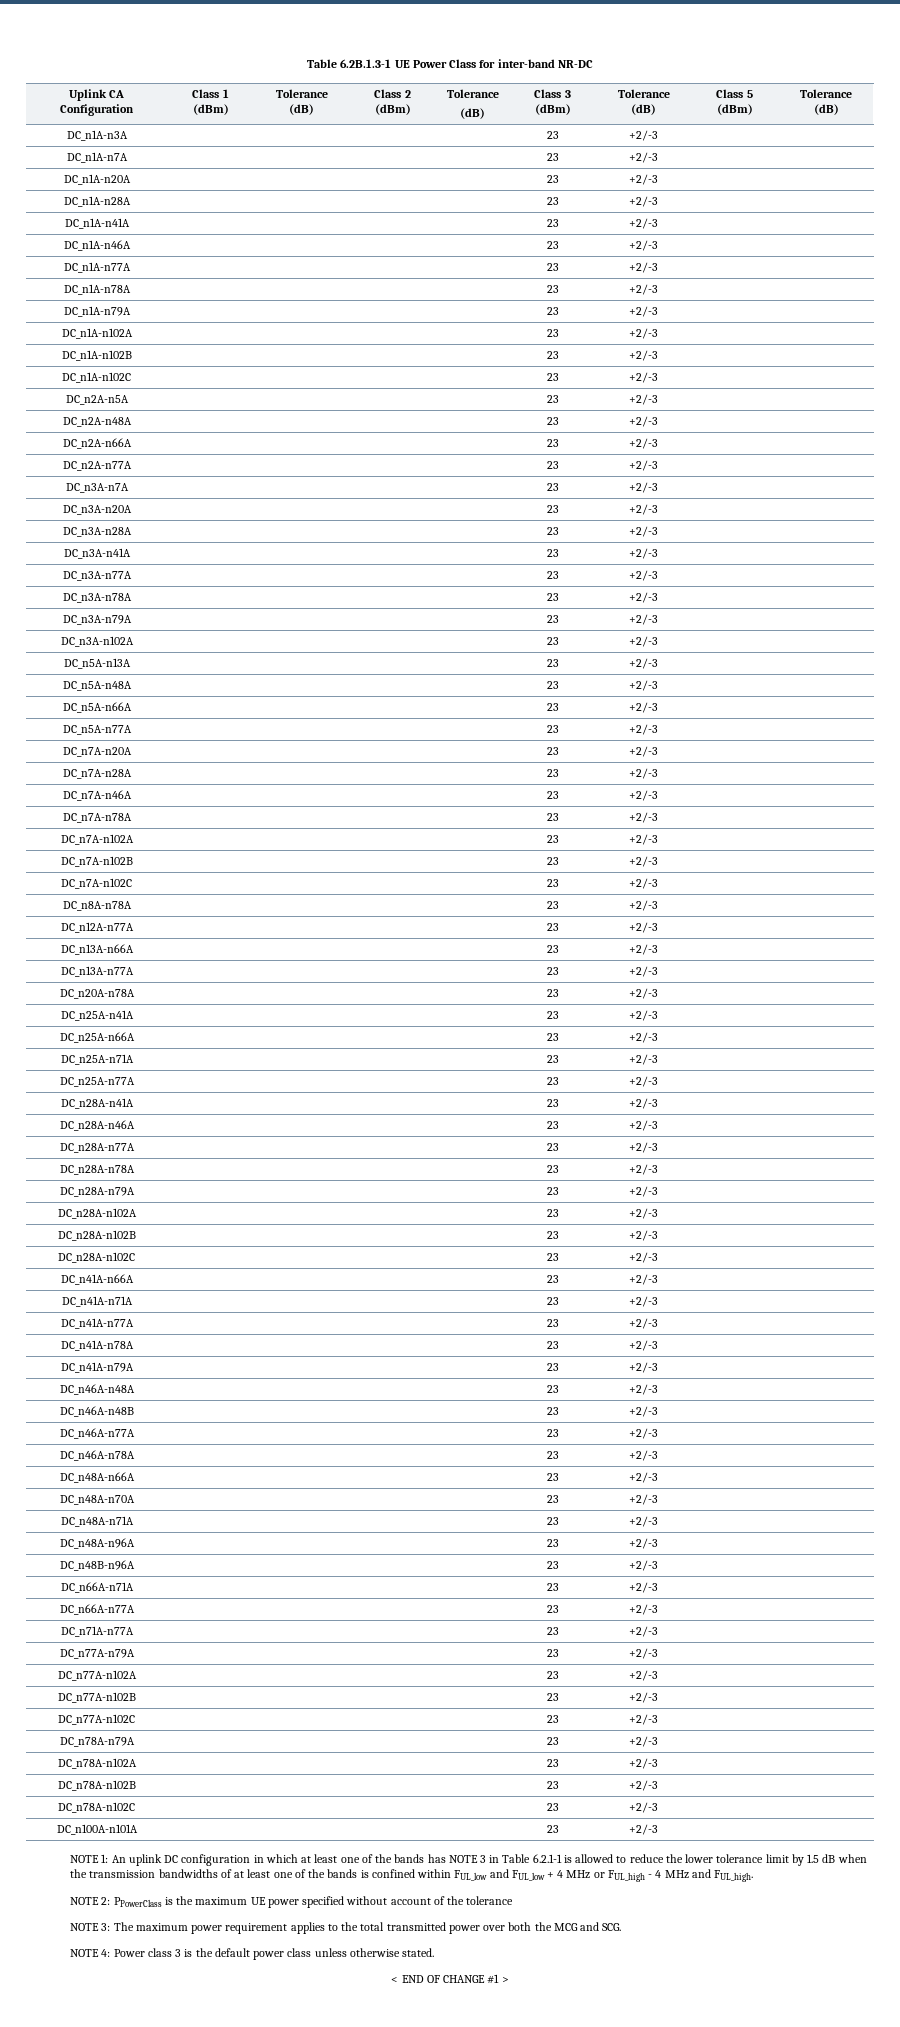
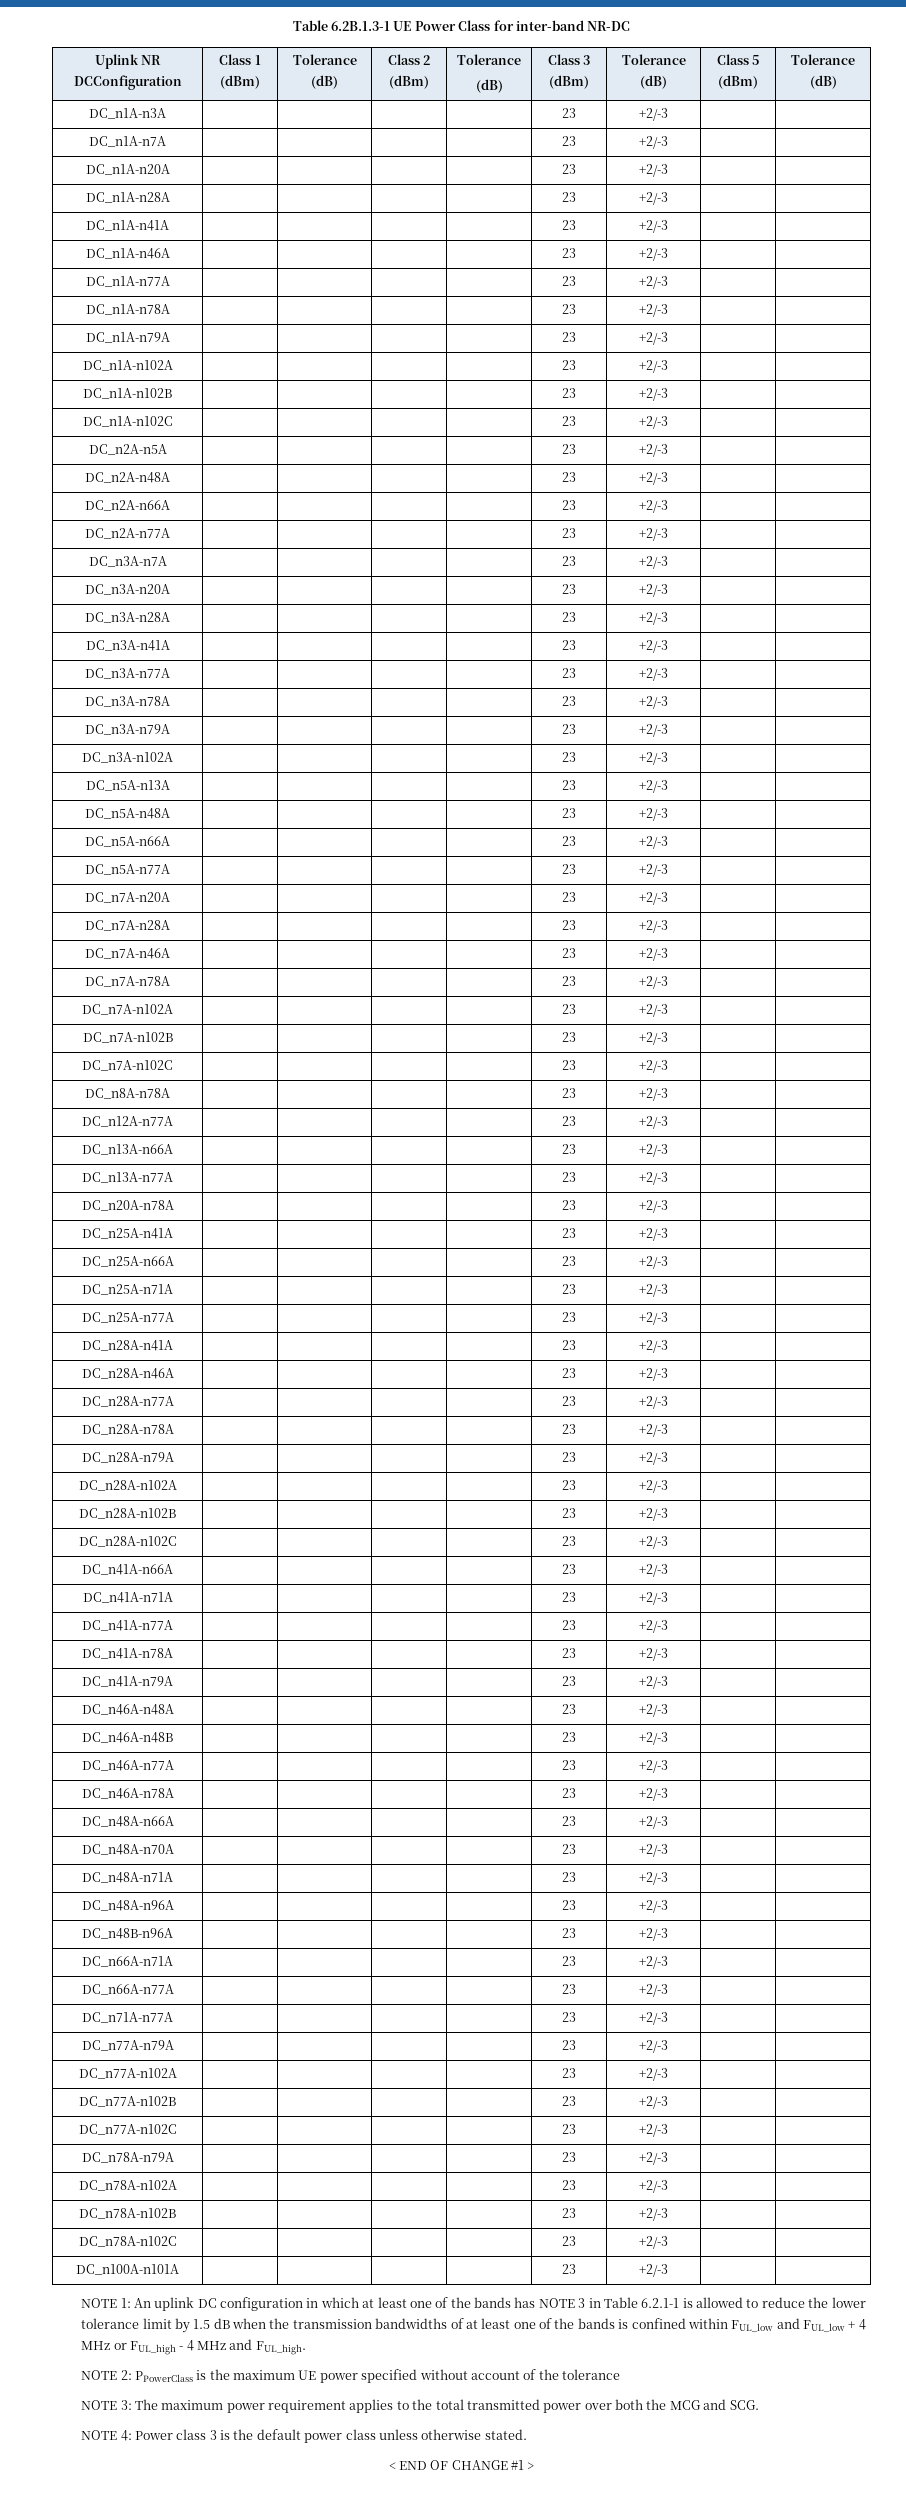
[109,90,125,98] [60,104,134,116] CA Configuration -> [141,55,162,65] [73,75,182,90] NR DCConfiguration

